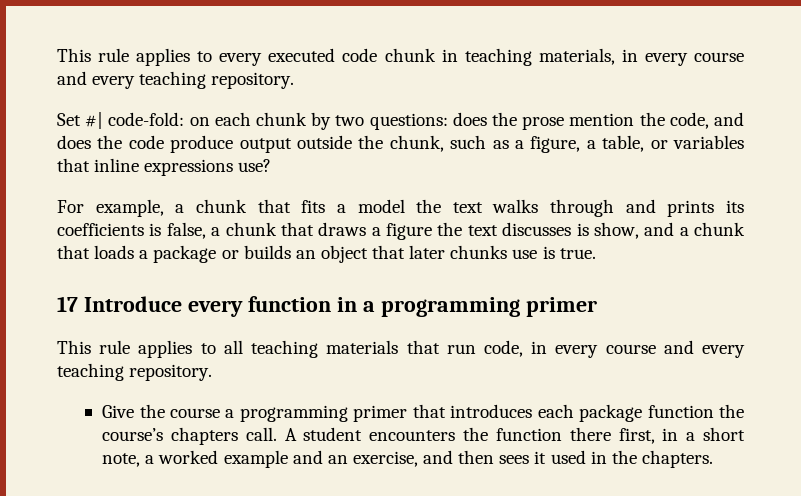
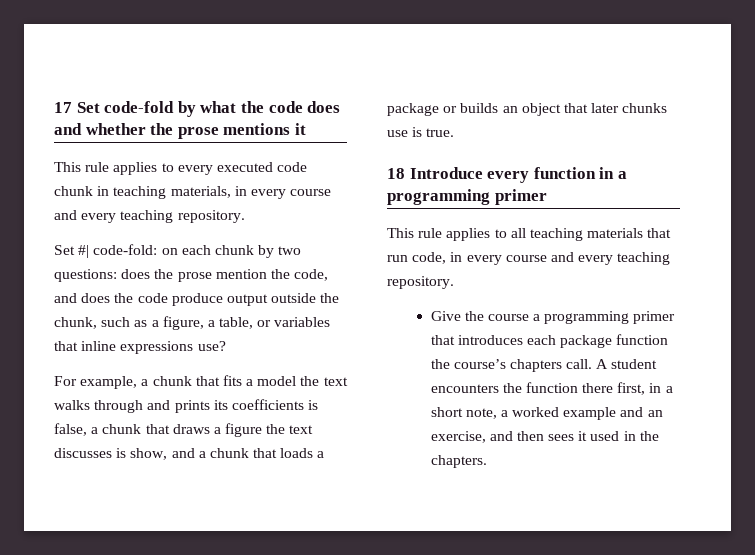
(57, 55) none -> [54,101,341,117] [54,123,306,139] 17 Set code-fold by what the code does and whether the prose mentions it //
[57,296,78,312] 17 -> [387,168,405,179] 18

